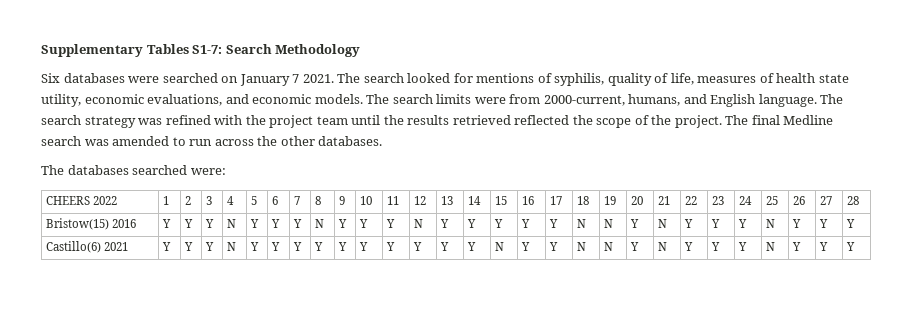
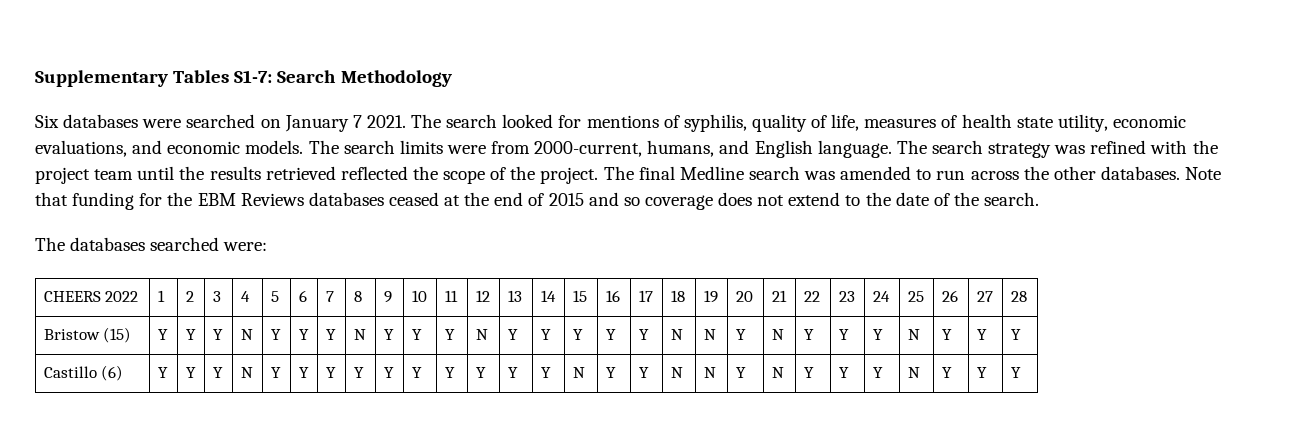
(383, 141) none -> [1185,167,1222,180] [35,192,1040,210] Note that funding for the EBM Reviews databases ceased at the end of 2015 and so coverage does not extend to the date of the search.
[46,218,137,230] Bristow(15) 2016 -> [43,327,132,343] Bristow (15)
[46,241,129,253] Castillo(6) 2021 -> [43,365,124,381] Castillo (6)

